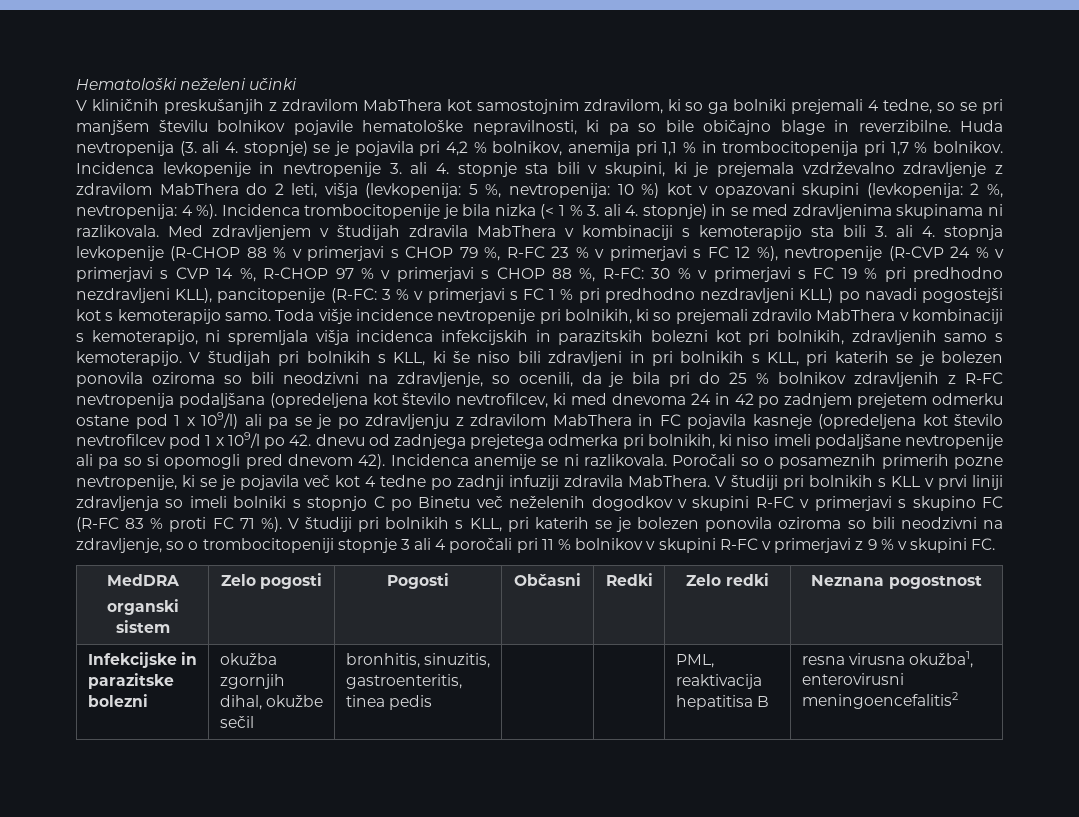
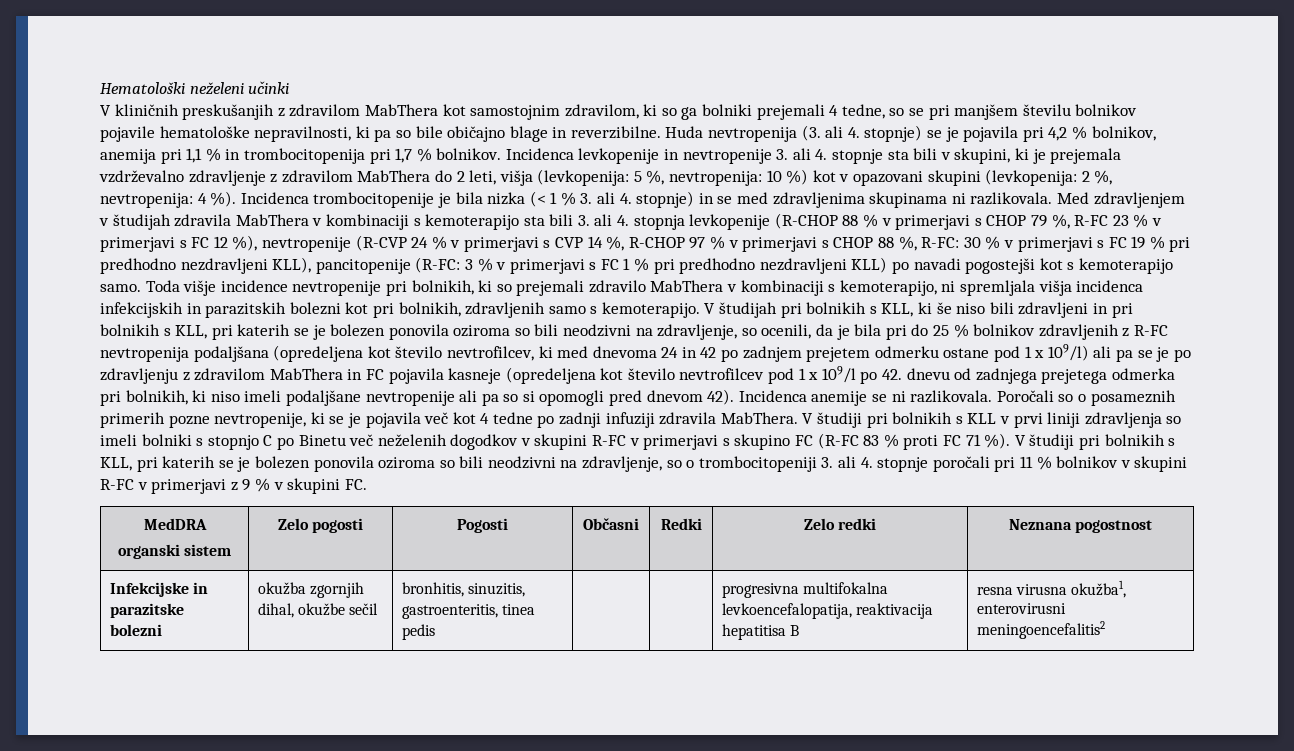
[337,538,447,553] stopnje 3 ali 4 -> [821,456,929,472] 3. ali 4. stopnje
[675,654,714,668] PML, -> [722,582,889,598] [722,603,853,619] progresivna multifokalna levkoencefalopatija,

